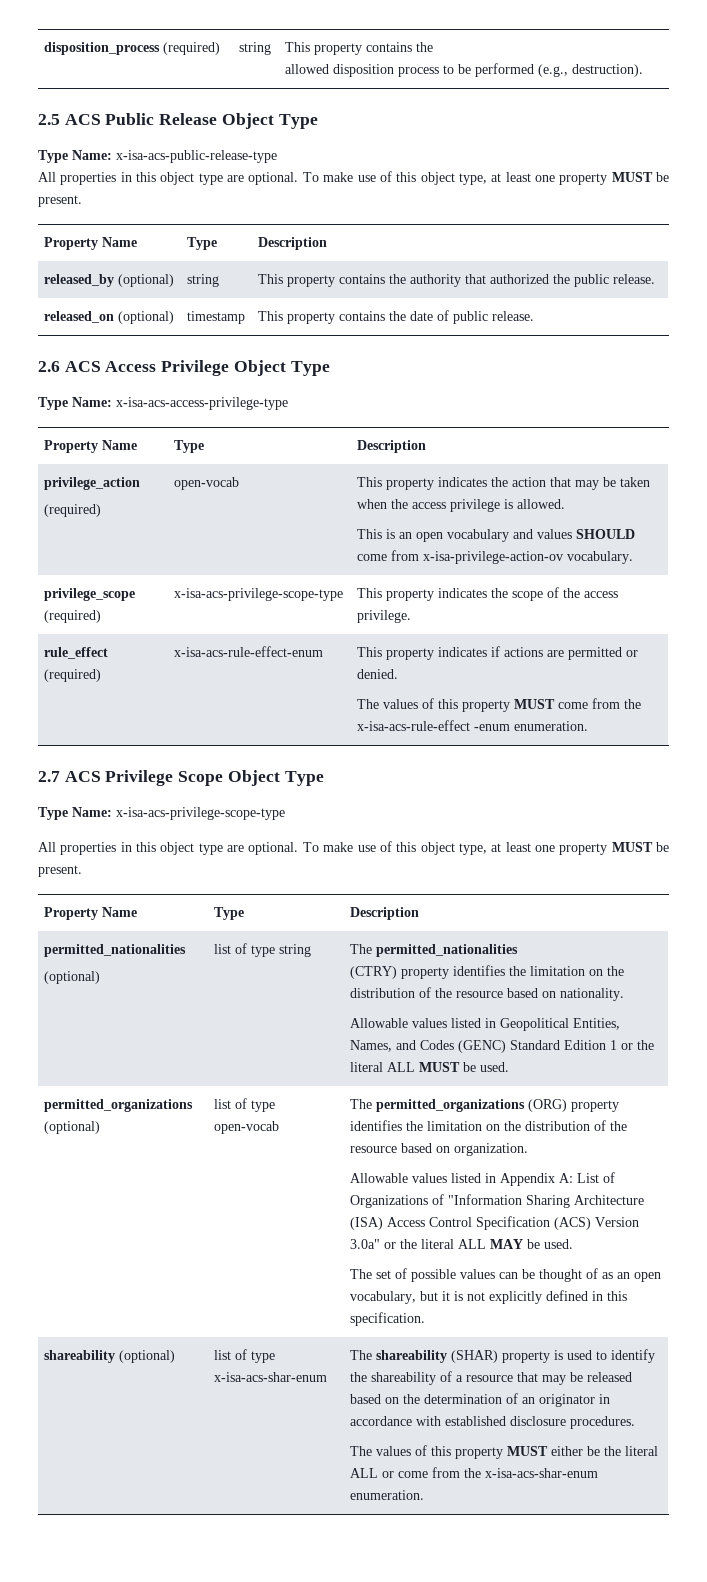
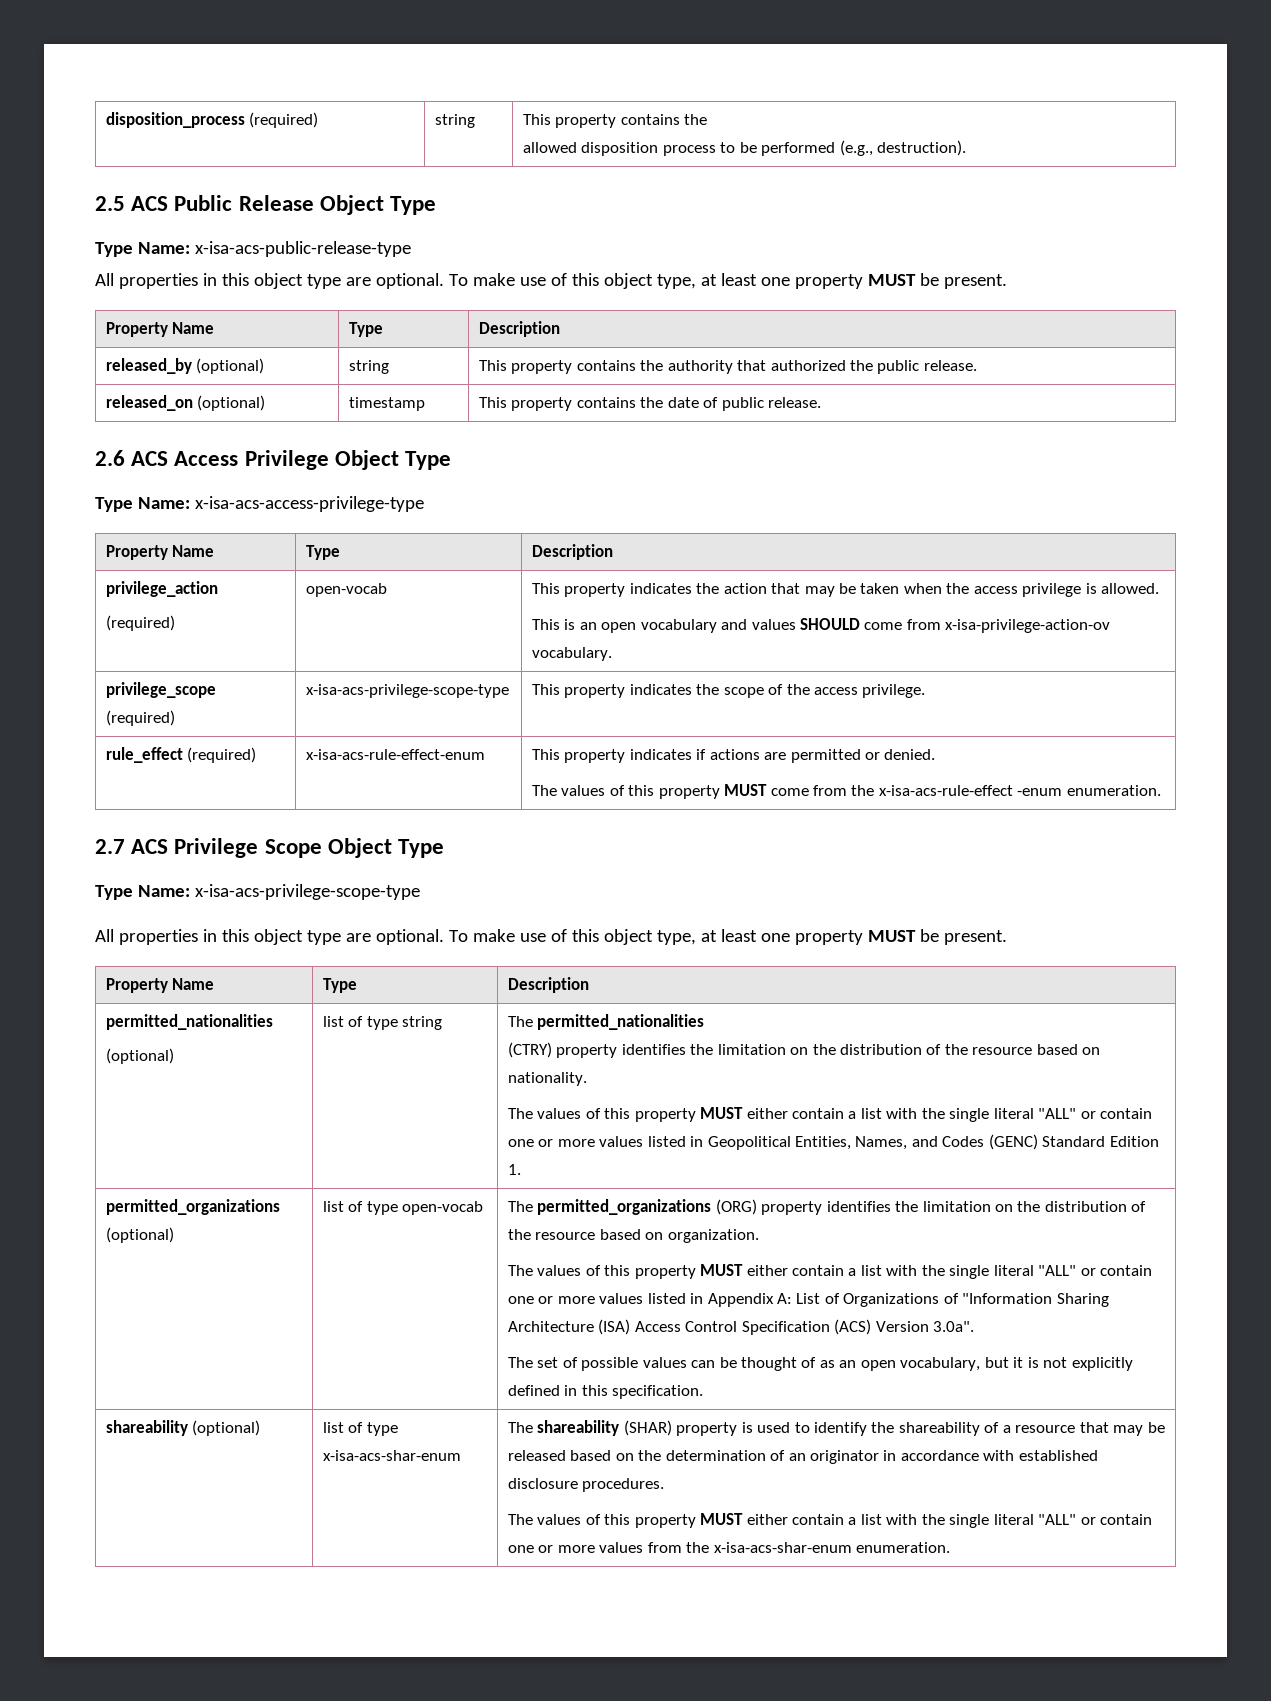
[350,1018,409,1028] Allowable -> [507,1107,1153,1122] [507,1139,595,1147] The values of this property MUST either contain a list with the single literal "ALL" or contain one or more
[610,1040,655,1050] [350,1062,510,1072] 1 or the literal ALL MUST be used. -> [507,1164,521,1175] 1.
[350,1173,409,1183] Allowable -> [507,1264,1153,1279] [507,1296,595,1304] The values of this property MUST either contain a list with the single literal "ALL" or contain one or more
[350,1239,574,1249] 3.0a" or the literal ALL MAY be used. -> [933,1321,975,1332] 3.0a".
[587,1446,659,1456] [350,1468,429,1478] be the literal ALL or come -> [792,1514,1153,1528] [507,1542,644,1553] contain a list with the single literal "ALL" or contain one or more values

